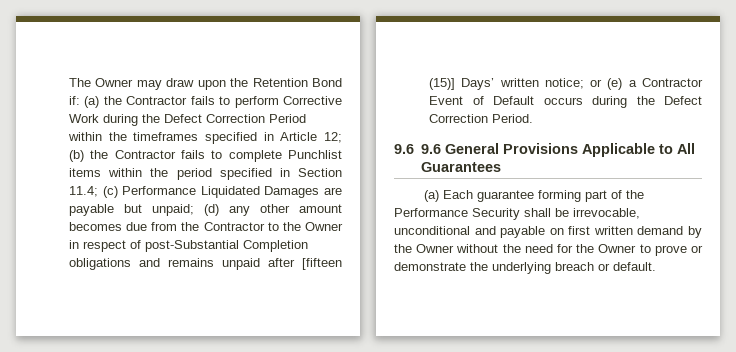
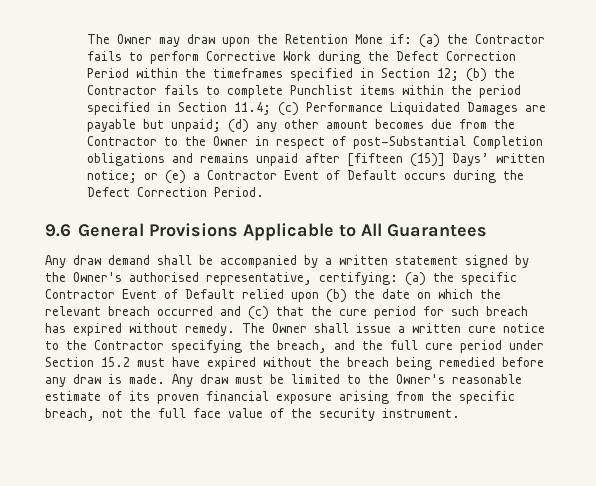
[311,78,342,87] Bond -> [355,34,384,44] Mone
[280,132,318,141] Article -> [381,68,431,78] Section
[420,144,441,154] 9.6 -> (71, 230) none
[424,190,645,202] [394,208,640,220] [394,226,702,238] [394,244,703,256] [394,262,656,274] (a) Each guarantee forming part of the Performance Security shall be irrevocable, unconditional and payable on first written demand by the Owner without the need for the Owner to prove or demonstrate the underlying breach or default. -> [45,255,529,268] [45,272,517,286] [45,289,501,303] [45,306,528,320] [45,323,545,336] [45,340,544,353] [45,357,544,370] [45,374,522,387] [45,391,515,404] [45,408,460,421] Any draw demand shall be accompanied by a written statement signed by the Owner's authorised representative, certifying: (a) the specific Contractor Event of Default relied upon (b) the date on which the relevant breach occurred and (c) that the cure period for such breach has expired without remedy. The Owner shall issue a written cure notice to the Contractor specifying the breach, and the full cure period under Section 15.2 must have expired without the breach being remedied before any draw is made. Any draw must be limited to the Owner's reasonable estimate of its proven financial exposure arising from the specific breach, not the full face value of the security instrument.

